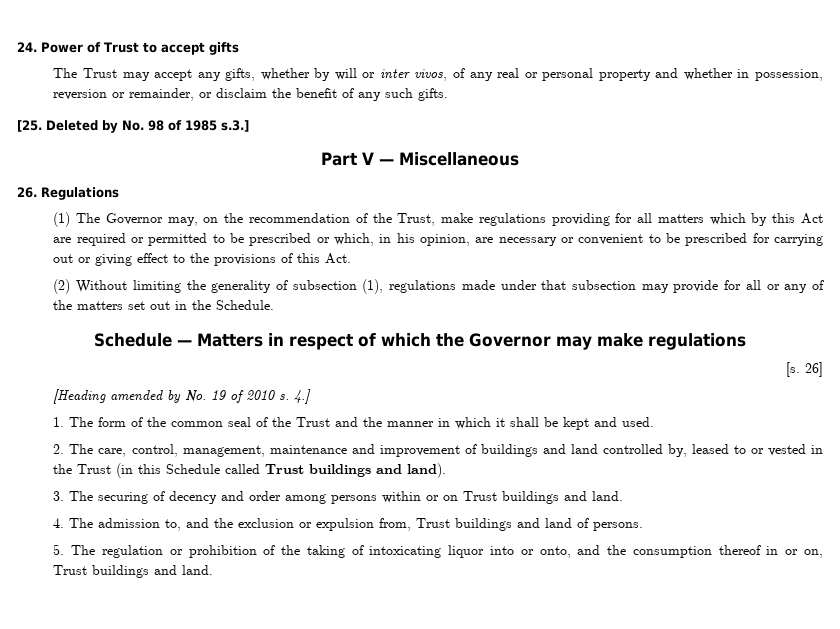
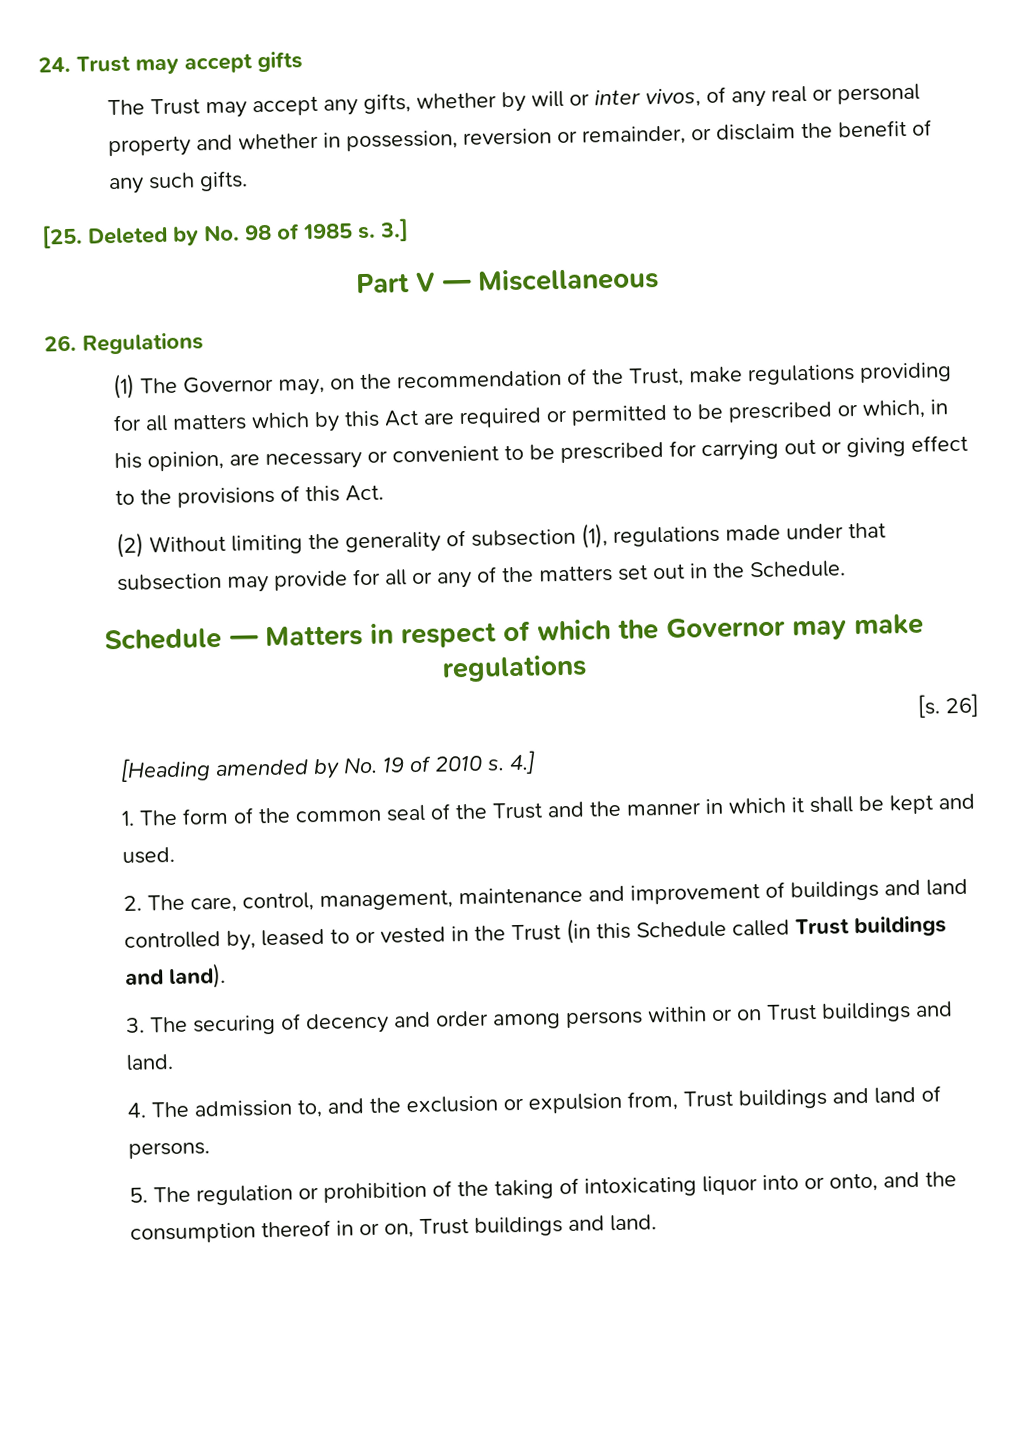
[41,42,157,53] Power of Trust to -> [76,55,179,75] Trust may
[221,120,249,132] s.3.] -> [358,218,409,242] s. 3.]

